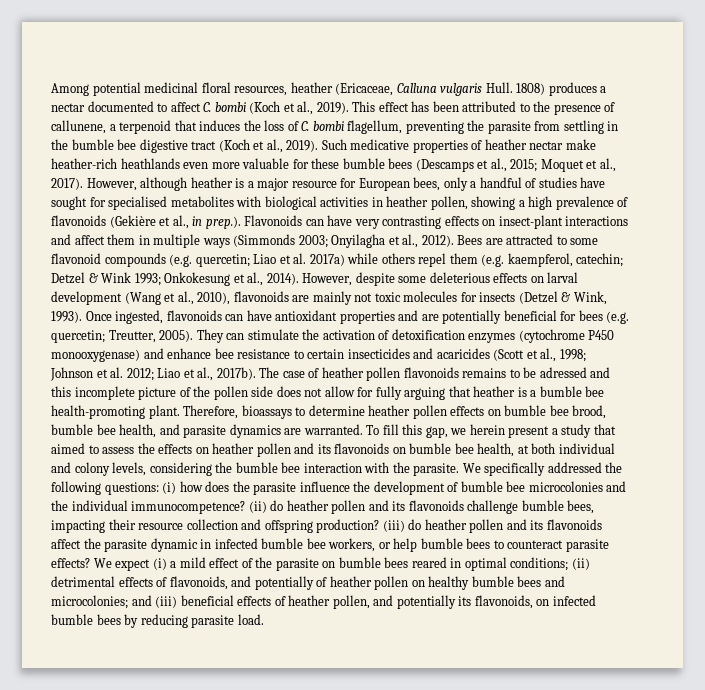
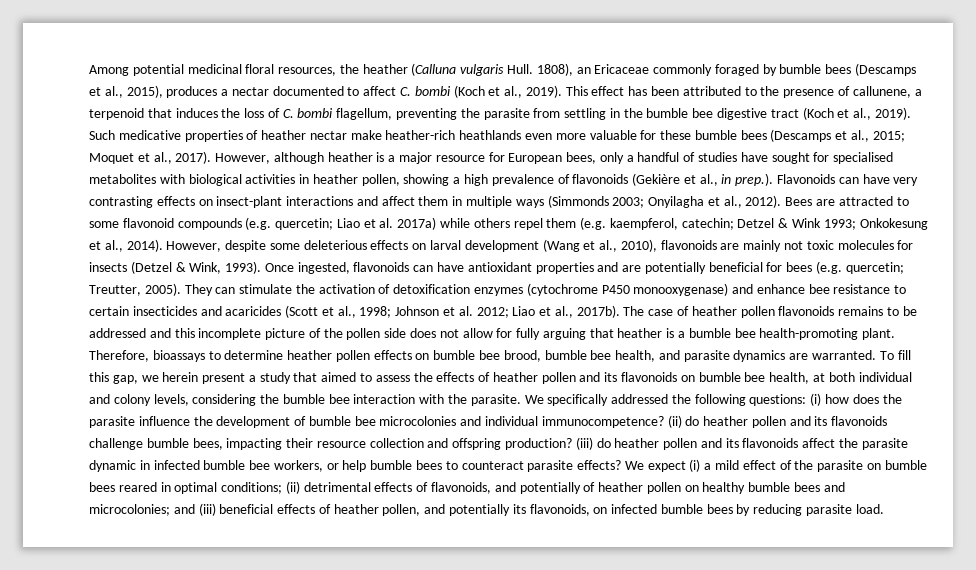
[290,82,546,96] heather (Ericaceae, Calluna vulgaris Hull. 1808) -> [339,63,917,76] [89,85,163,98] the heather (Calluna vulgaris Hull. 1808), an Ericaceae commonly foraged by bumble bees (Descamps et al., 2015),
[539,367,587,378] adressed -> [89,328,146,338] addressed
[195,447,209,454] on -> [478,372,491,382] of
[51,500,68,511] the -> (482, 421) none

